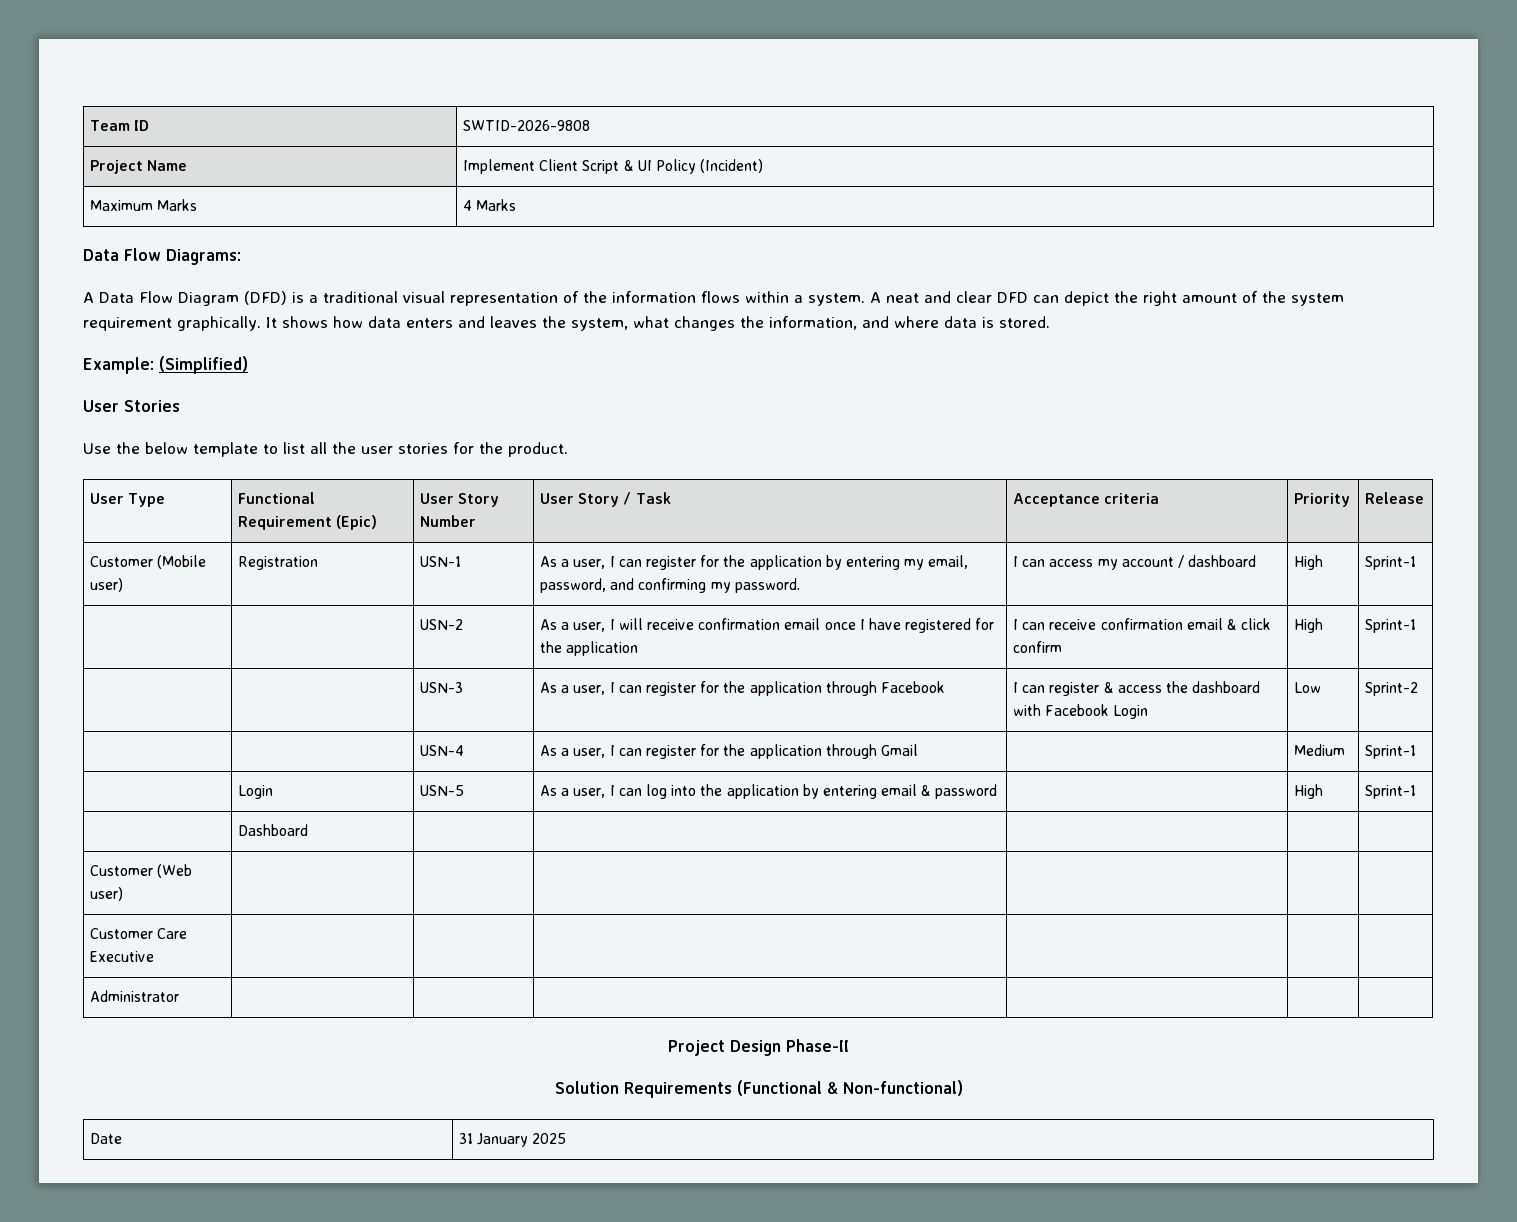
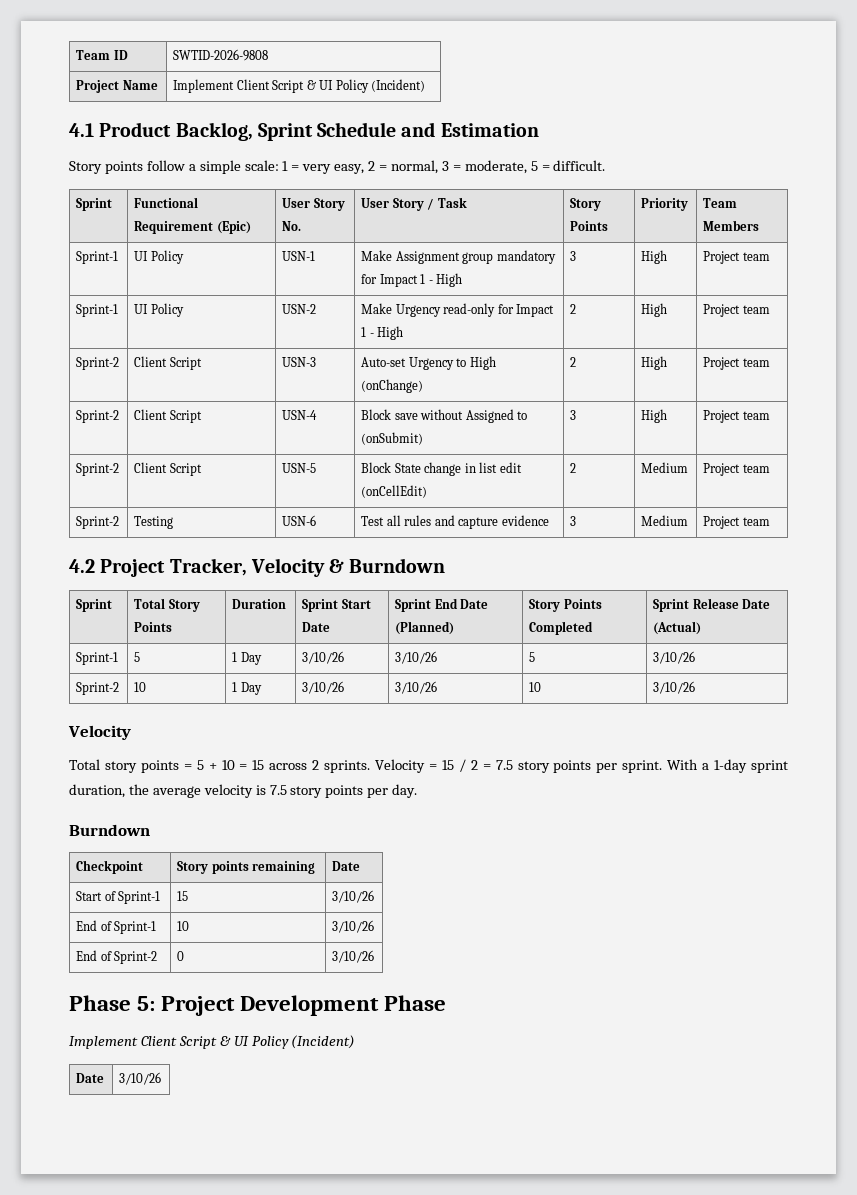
[90,199,198,211] [463,199,517,211] [83,248,241,265] [83,291,1344,306] [83,316,1050,331] [83,356,248,374] [83,400,180,412] [83,442,568,457] [90,493,166,507] // Maximum Marks | 4 Marks // Data Flow Diagrams: // A Data Flow Diagram (DFD) is a traditional visual representation of the information flows within a system. A neat and clear DFD can depict the right amount of the system requirement graphically. It shows how data enters and leaves the system, what changes the information, and where data is stored. // Example: (Simplified) // User Stories // Use the below template to list all the user stories for the product. // User Type -> [69,122,539,141] [69,160,606,174] [76,198,113,211] // 4.1 Product Backlog, Sprint Schedule and Estimation // Story points follow a simple scale: 1 = very easy, 2 = normal, 3 = moderate, 5 = difficult. // Sprint
[420,515,477,527] Number -> [282,221,302,231] No.
[1013,493,1160,507] Acceptance criteria -> [570,198,602,211] [570,221,609,231] Story Points
[1365,492,1425,504] [90,555,207,569] [90,578,124,592] [238,556,319,570] [420,556,462,567] [540,555,969,570] [540,578,800,593] [1013,555,1257,570] [1294,555,1324,570] [1365,556,1417,570] Release // Customer (Mobile user) | Registration | USN-1 | As a user, I can register for the application by entering my email, password, and confirming my password. | I can access my account / dashboard | High | Sprint-1 // | -> [703,198,738,208] [703,220,760,231] [76,251,119,264] [134,250,184,264] [282,251,316,261] [361,250,556,264] [361,273,463,287] [570,251,577,261] [641,250,668,264] [703,251,770,264] [76,304,119,317] [134,303,184,317] Team Members // Sprint-1 | UI Policy | USN-1 | Make Assignment group mandatory for Impact 1 - High | 3 | High | Project team // Sprint-1 | UI Policy
[540,618,995,633] [540,641,639,656] [1013,618,1272,630] [1013,641,1063,653] [1294,618,1324,633] [1365,619,1417,633] [420,682,464,693] [540,681,945,696] [1013,681,1261,696] [1013,704,1149,719] [1294,682,1322,693] [1365,682,1419,696] As a user, I will receive confirmation email once I have registered for the application | I can receive confirmation email & click confirm | High | Sprint-1 // | | USN-3 | As a user, I can register for the application through Facebook | I can register & access the dashboard with Facebook Login | Low | Sprint-2 // | -> [361,303,555,317] [361,326,404,340] [570,304,577,314] [641,303,668,317] [703,304,770,317] [76,357,120,370] [134,356,202,370] [282,357,317,367] [361,356,496,370] [361,379,424,393] [570,357,577,367] [641,356,668,370] [703,357,770,370] [76,410,120,423] [134,409,202,423] Make Urgency read-only for Impact 1 - High | 2 | High | Project team // Sprint-2 | Client Script | USN-3 | Auto-set Urgency to High (onChange) | 2 | High | Project team // Sprint-2 | Client Script
[540,744,918,759] [1294,744,1346,756] [1365,745,1417,759] [238,785,274,799] [420,785,465,796] [540,784,998,799] [1294,784,1324,799] [1365,785,1417,799] [238,824,309,836] [90,864,193,878] [90,887,124,901] [90,928,188,939] [90,951,155,962] [90,990,180,1002] [668,1039,849,1056] [554,1080,963,1098] [90,1133,123,1144] [459,1133,567,1147] As a user, I can register for the application through Gmail | | Medium | Sprint-1 // | Login | USN-5 | As a user, I can log into the application by entering email & password | | High | Sprint-1 // | Dashboard | | | | | // Customer (Web user) | | | | | | // Customer Care Executive | | | | | | // Administrator | | | | | | // Project Design Phase-II // Solution Requirements (Functional & Non-functional) // Date | 31 January 2025 -> [361,409,528,423] [361,432,424,445] [570,410,577,420] [641,409,668,423] [703,410,770,423] [76,463,120,476] [134,462,202,476] [282,463,317,473] [361,462,522,476] [361,485,428,498] [570,463,577,473] [641,462,689,473] [703,463,770,476] [76,516,120,529] [134,516,174,529] [282,515,317,526] [361,515,549,529] [570,516,577,526] [641,515,689,526] [703,516,770,529] [69,558,446,577] [76,599,113,612] [134,598,200,612] [134,622,173,632] [232,599,287,609] [302,599,371,612] [302,622,331,632] [395,598,489,612] [395,621,455,635] [529,599,602,612] [529,621,594,635] [653,598,771,612] [653,621,702,635] [76,652,119,665] [134,652,141,662] [232,652,262,665] [302,651,345,664] [395,651,438,664] [529,652,536,662] [653,651,696,664] [76,682,120,695] [134,682,147,692] [232,682,262,695] [302,681,345,694] [395,681,438,694] [529,682,542,692] [653,681,696,694] [68,725,131,740] [69,759,788,773] [69,784,418,798] [69,824,150,836] [76,860,144,874] [177,861,316,874] [332,861,361,871] [76,891,161,904] [177,891,189,901] [332,890,375,903] [76,920,157,934] [177,921,190,931] [332,920,375,933] [76,950,158,964] [177,951,185,961] [332,950,375,963] [69,995,447,1016] [69,1035,356,1049] [76,1073,105,1083] [119,1072,162,1085] Block save without Assigned to (onSubmit) | 3 | High | Project team // Sprint-2 | Client Script | USN-5 | Block State change in list edit (onCellEdit) | 2 | Medium | Project team // Sprint-2 | Testing | USN-6 | Test all rules and capture evidence | 3 | Medium | Project team // 4.2 Project Tracker, Velocity & Burndown // Sprint | Total Story Points | Duration | Sprint Start Date | Sprint End Date (Planned) | Story Points Completed | Sprint Release Date (Actual) // Sprint-1 | 5 | 1 Day | 3/10/26 | 3/10/26 | 5 | 3/10/26 // Sprint-2 | 10 | 1 Day | 3/10/26 | 3/10/26 | 10 | 3/10/26 // Velocity // Total story points = 5 + 10 = 15 across 2 sprints. Velocity = 15 / 2 = 7.5 story points per sprint. With a 1-day sprint duration, the average velocity is 7.5 story points per day. // Burndown // Checkpoint | Story points remaining | Date // Start of Sprint-1 | 15 | 3/10/26 // End of Sprint-1 | 10 | 3/10/26 // End of Sprint-2 | 0 | 3/10/26 // Phase 5: Project Development Phase // Implement Client Script & UI Policy (Incident) // Date | 3/10/26

